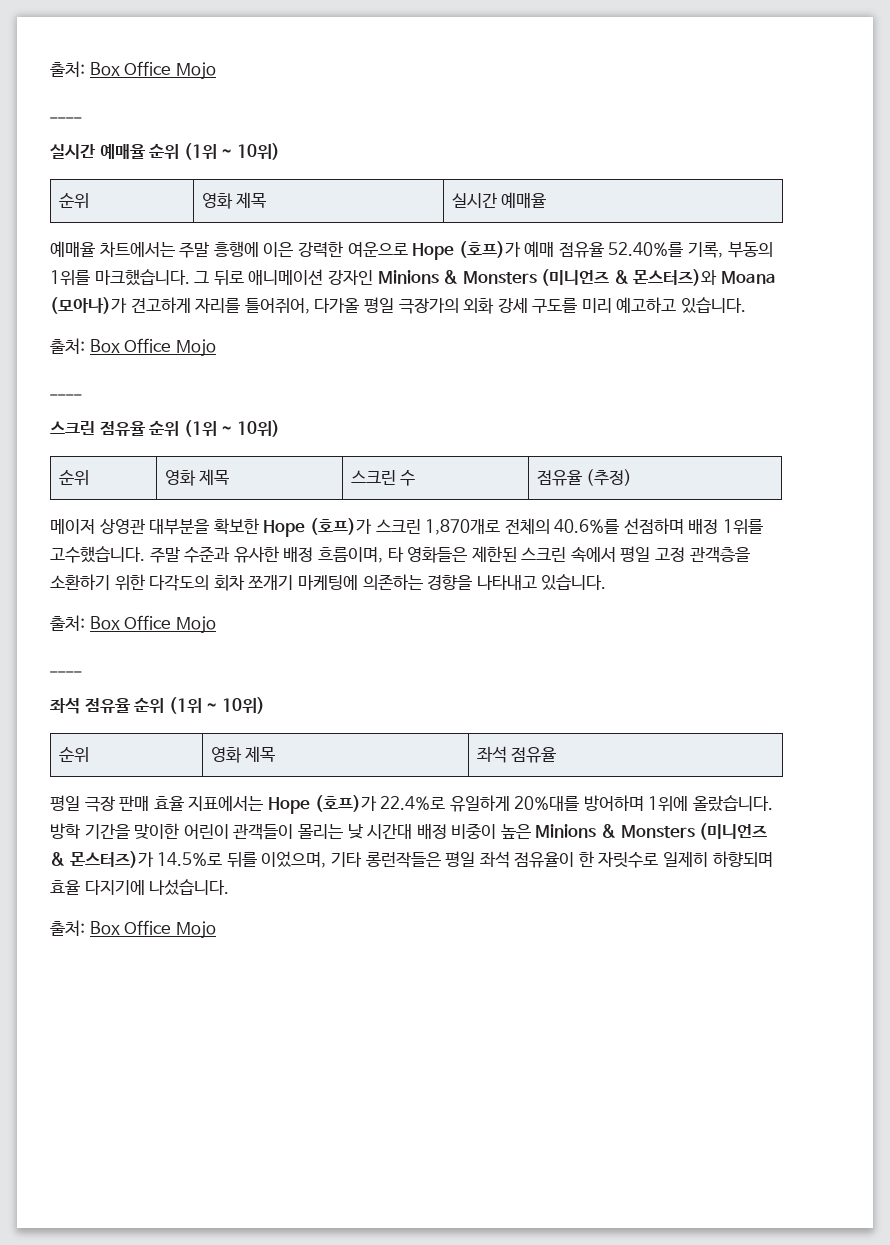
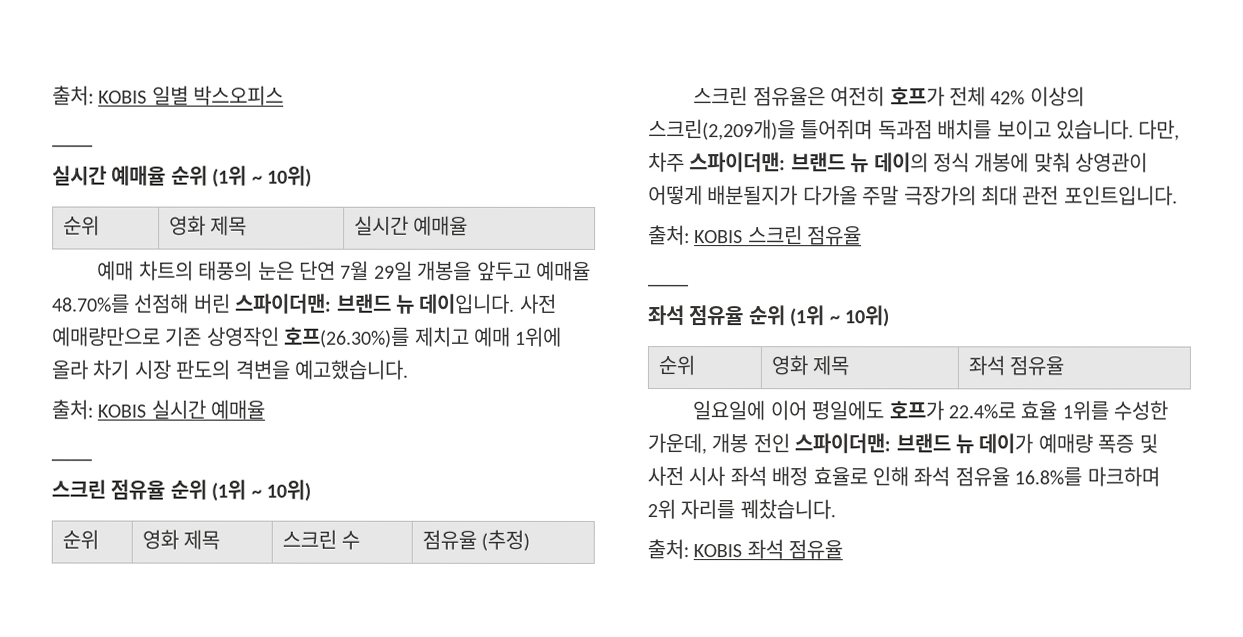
[50,61,216,80] 출처: Box Office Mojo -> [52,85,285,106] 출처: KOBIS 일별 박스오피스
[50,241,773,260] [50,269,777,286] [50,297,747,314] [50,338,216,357] 예매율 차트에서는 주말 흥행에 이은 강력한 여운으로 Hope (호프)가 예매 점유율 52.40%를 기록, 부동의 1위를 마크했습니다. 그 뒤로 애니메이션 강자인 Minions & Monsters (미니언즈 & 몬스터즈)와 Moana (모아나)가 견고하게 자리를 틀어쥐어, 다가올 평일 극장가의 외화 강세 구도를 미리 예고하고 있습니다. // 출처: Box Office Mojo -> [97,260,592,281] [52,293,557,314] [51,326,562,348] [51,359,408,380] [51,399,266,420] 예매 차트의 태풍의 눈은 단연 7월 29일 개봉을 앞두고 예매율 48.70%를 선점해 버린 스파이더맨: 브랜드 뉴 데이입니다. 사전 예매량만으로 기존 상영작인 호프(26.30%)를 제치고 예매 1위에 올라 차기 시장 판도의 격변을 예고했습니다. // 출처: KOBIS 실시간 예매율
[50,518,764,537] [50,546,750,563] [50,574,607,591] [50,615,216,634] 메이저 상영관 대부분을 확보한 Hope (호프)가 스크린 1,870개로 전체의 40.6%를 선점하며 배정 1위를 고수했습니다. 주말 수준과 유사한 배정 흐름이며, 타 영화들은 제한된 스크린 속에서 평일 고정 관객층을 소환하기 위한 다각도의 회차 쪼개기 마케팅에 의존하는 경향을 나타내고 있습니다. // 출처: Box Office Mojo -> [693,86,1085,107] [648,119,1181,141] [648,152,1149,173] [648,185,1178,206] [648,225,863,246] 스크린 점유율은 여전히 호프가 전체 42% 이상의 스크린(2,209개)을 틀어쥐며 독과점 배치를 보이고 있습니다. 다만, 차주 스파이더맨: 브랜드 뉴 데이의 정식 개봉에 맞춰 상영관이 어떻게 배분될지가 다가올 주말 극장가의 최대 관전 포인트입니다. // 출처: KOBIS 스크린 점유율
[50,795,774,814] [50,823,768,840] [50,851,773,868] [50,879,230,895] [50,920,216,939] 평일 극장 판매 효율 지표에서는 Hope (호프)가 22.4%로 유일하게 20%대를 방어하며 1위에 올랐습니다. 방학 기간을 맞이한 어린이 관객들이 몰리는 낮 시간대 배정 비중이 높은 Minions & Monsters (미니언즈 & 몬스터즈)가 14.5%로 뒤를 이었으며, 기타 롱런작들은 평일 좌석 점유율이 한 자릿수로 일제히 하향되며 효율 다지기에 나섰습니다. // 출처: Box Office Mojo -> [692,400,1169,421] [647,433,1158,455] [647,466,1160,487] [647,499,836,520] [647,539,844,560] 일요일에 이어 평일에도 호프가 22.4%로 효율 1위를 수성한 가운데, 개봉 전인 스파이더맨: 브랜드 뉴 데이가 예매량 폭증 및 사전 시사 좌석 배정 효율로 인해 좌석 점유율 16.8%를 마크하며 2위 자리를 꿰찼습니다. // 출처: KOBIS 좌석 점유율

